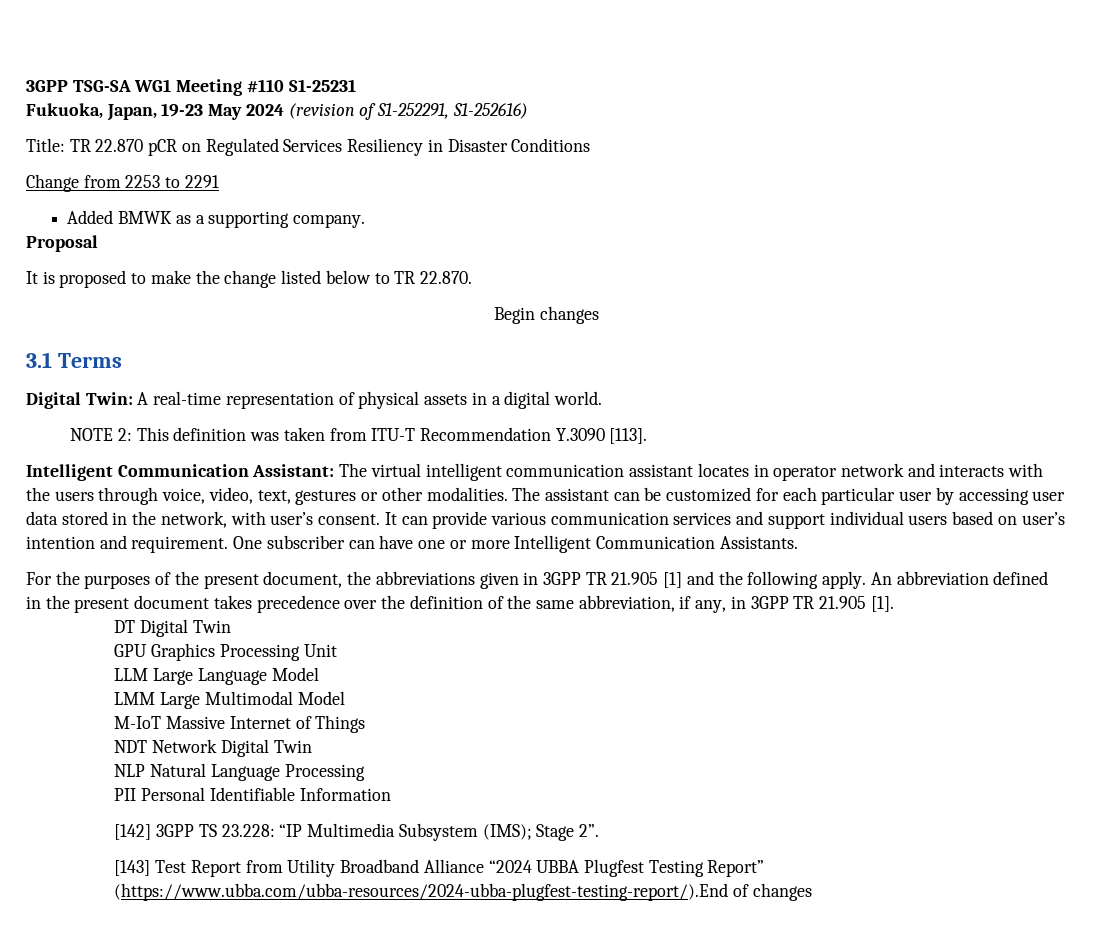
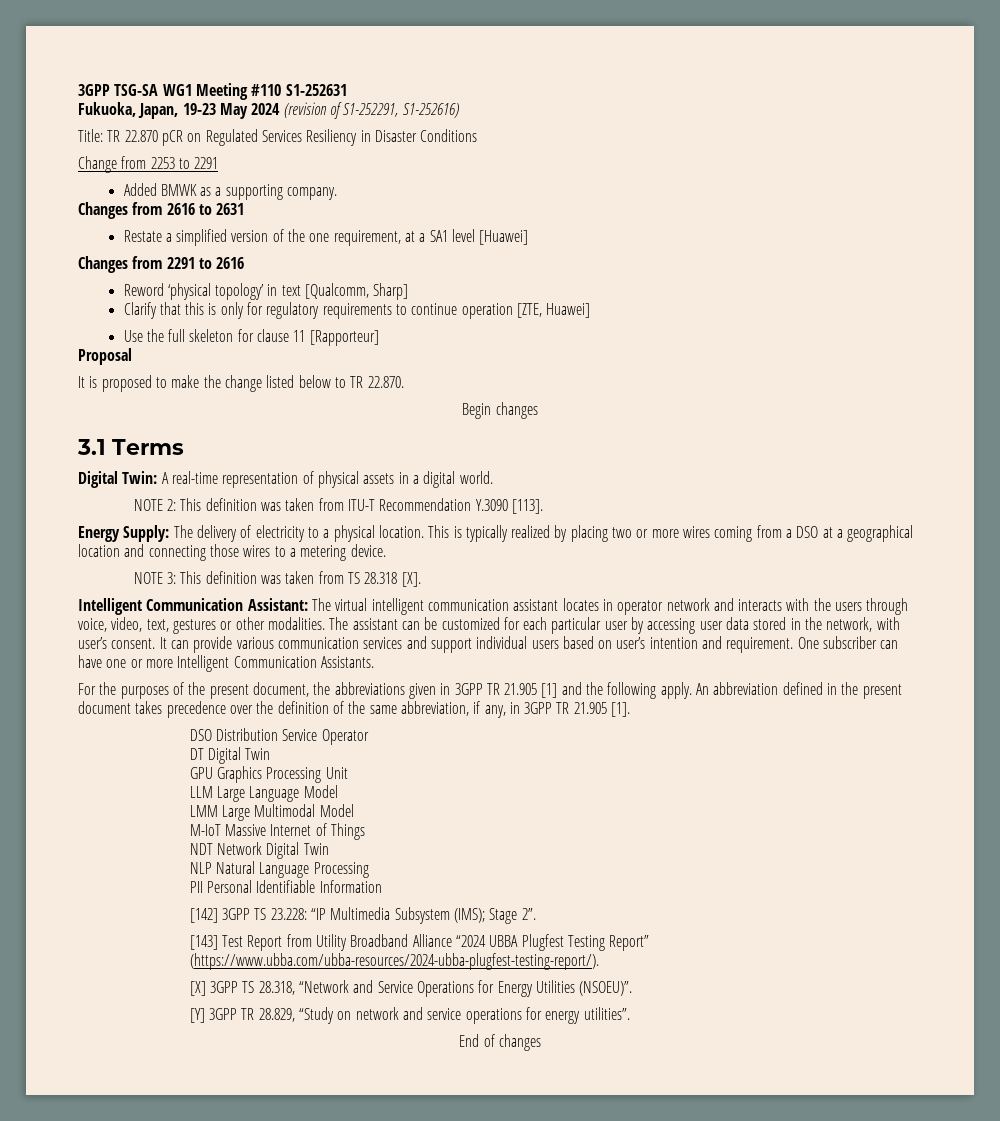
[288,79,356,92] S1-25231 -> [285,84,347,96] S1-252631
(365, 221) none -> [78,202,245,219] [123,229,529,246] [78,256,245,273] [123,283,409,300] [123,302,591,319] [123,329,379,346] // Changes from 2616 to 2631 // Restate a simplified version of the one requirement, at a SA1 level [Huawei] // Changes from 2291 to 2616 // Reword ‘physical topology’ in text [Qualcomm, Sharp] // Clarify that this is only for regulatory requirements to continue operation [ZTE, Huawei] // Use the full skeleton for clause 11 [Rapporteur]
(648, 436) none -> [78,525,914,542] [78,544,386,561] [133,571,421,587] // Energy Supply: The delivery of electricity to a physical location. This is typically realized by placing two or more wires coming from a DSO at a geographical location and connecting those wires to a metering device. // NOTE 3: This definition was taken from TS 28.318 [X].
(894, 604) none -> [189,728,369,745] // DSO Distribution Service Operator
[114,883,729,901] (https://www.ubba.com/ubba-resources/2024-ubba-plugfest-testing-report/).End -> [189,953,599,970] [189,980,633,997] [189,1007,630,1024] [459,1034,480,1047] (https://www.ubba.com/ubba-resources/2024-ubba-plugfest-testing-report/). // [X] 3GPP TS 28.318, “Network and Service Operations for Energy Utilities (NSOEU)”. // [Y] 3GPP TR 28.829, “Study on network and service operations for energy utilities”. // End

